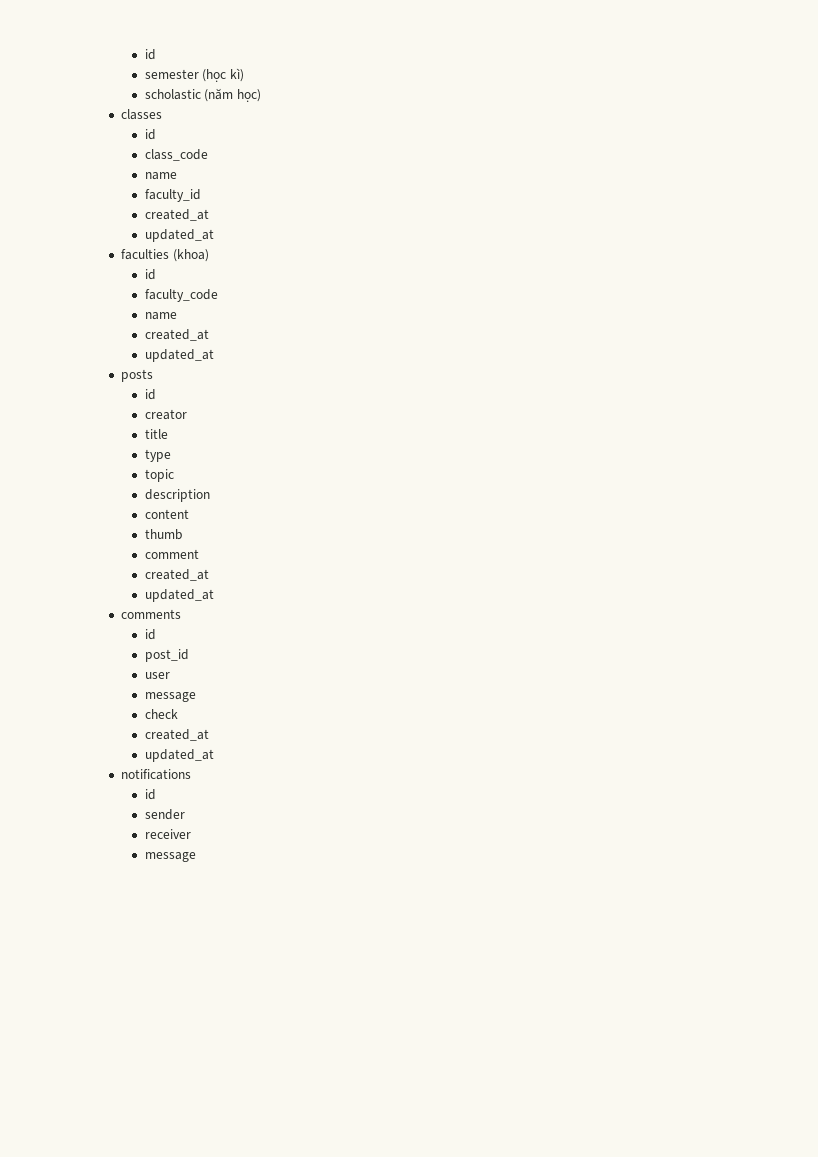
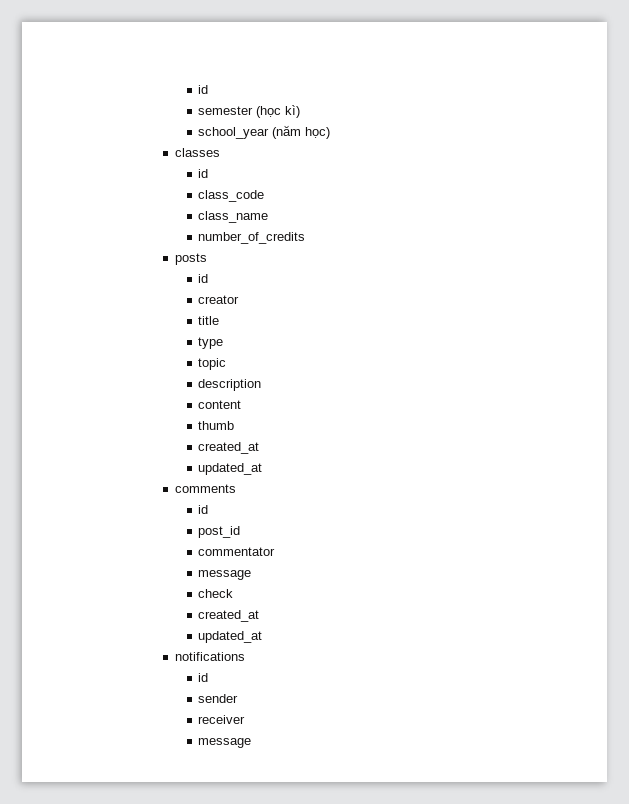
[144,89,201,100] scholastic -> [198,127,270,139] school_year
[144,172,177,180] [144,189,201,202] [144,209,209,221] [144,229,214,242] [121,249,210,262] [144,269,156,280] [144,289,218,302] [144,312,177,320] [144,329,209,341] [144,349,214,362] name // faculty_id // created_at // updated_at // faculties (khoa) // id // faculty_code // name // created_at // updated_at -> [198,211,269,223] [198,232,306,244] class_name // number_of_credits
[144,549,199,559] // comment -> (235, 425) none
[144,672,170,679] user -> [198,547,276,556] commentator

